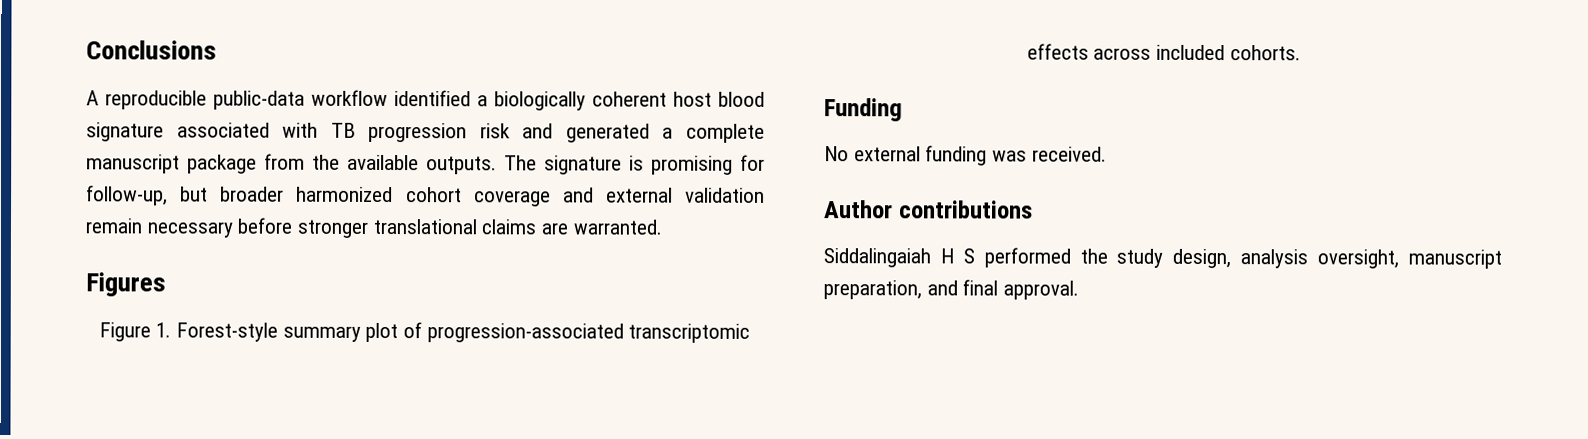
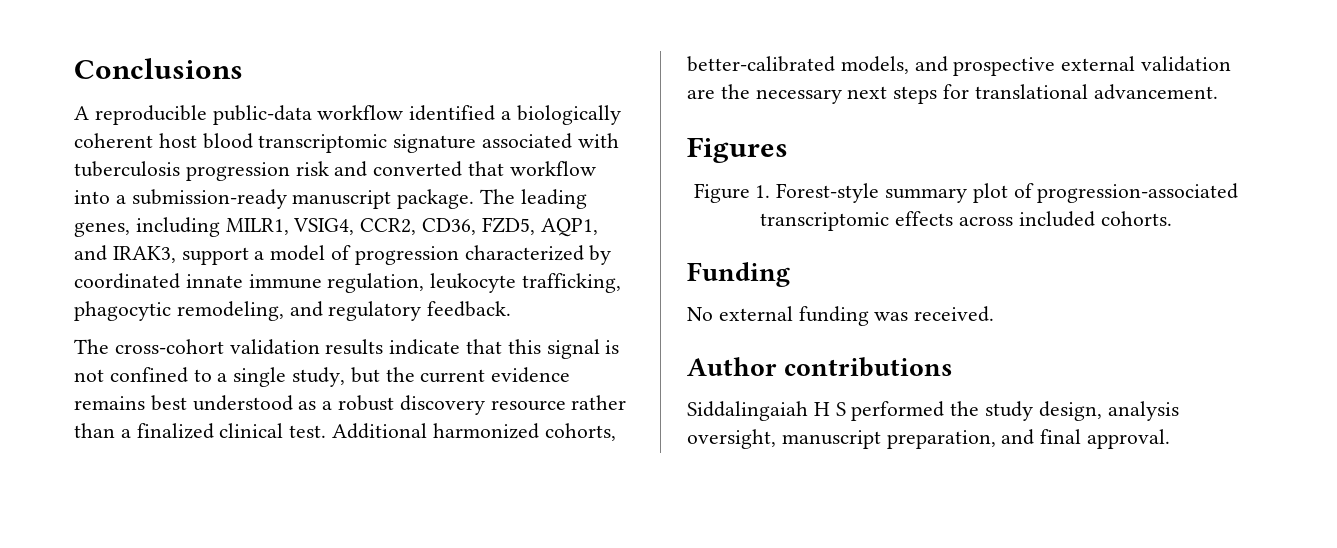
(765, 99) none -> [258,134,388,153] transcriptomic
[330,122,356,138] TB -> [74,161,180,177] tuberculosis
[565,123,765,143] [86,153,765,175] [86,185,765,207] [85,217,662,238] generated a complete manuscript package from the available outputs. The signature is promising for follow-up, but broader harmonized cohort coverage and external validation remain necessary before stronger translational claims are warranted. -> [373,161,596,177] [74,189,587,209] [74,217,598,237] [74,245,612,265] [74,273,622,293] [74,301,512,321] [74,339,620,359] [74,367,571,387] [74,395,627,415] [74,423,616,441] [687,56,1232,76] [687,84,1218,104] converted that workflow into a submission-ready manuscript package. The leading genes, including MILR1, VSIG4, CCR2, CD36, FZD5, AQP1, and IRAK3, support a model of progression characterized by coordinated innate immune regulation, leukocyte trafficking, phagocytic remodeling, and regulatory feedback. // The cross-cohort validation results indicate that this signal is not confined to a single study, but the current evidence remains best understood as a robust discovery resource rather than a finalized clinical test. Additional harmonized cohorts, better-calibrated models, and prospective external validation are the necessary next steps for translational advancement.

